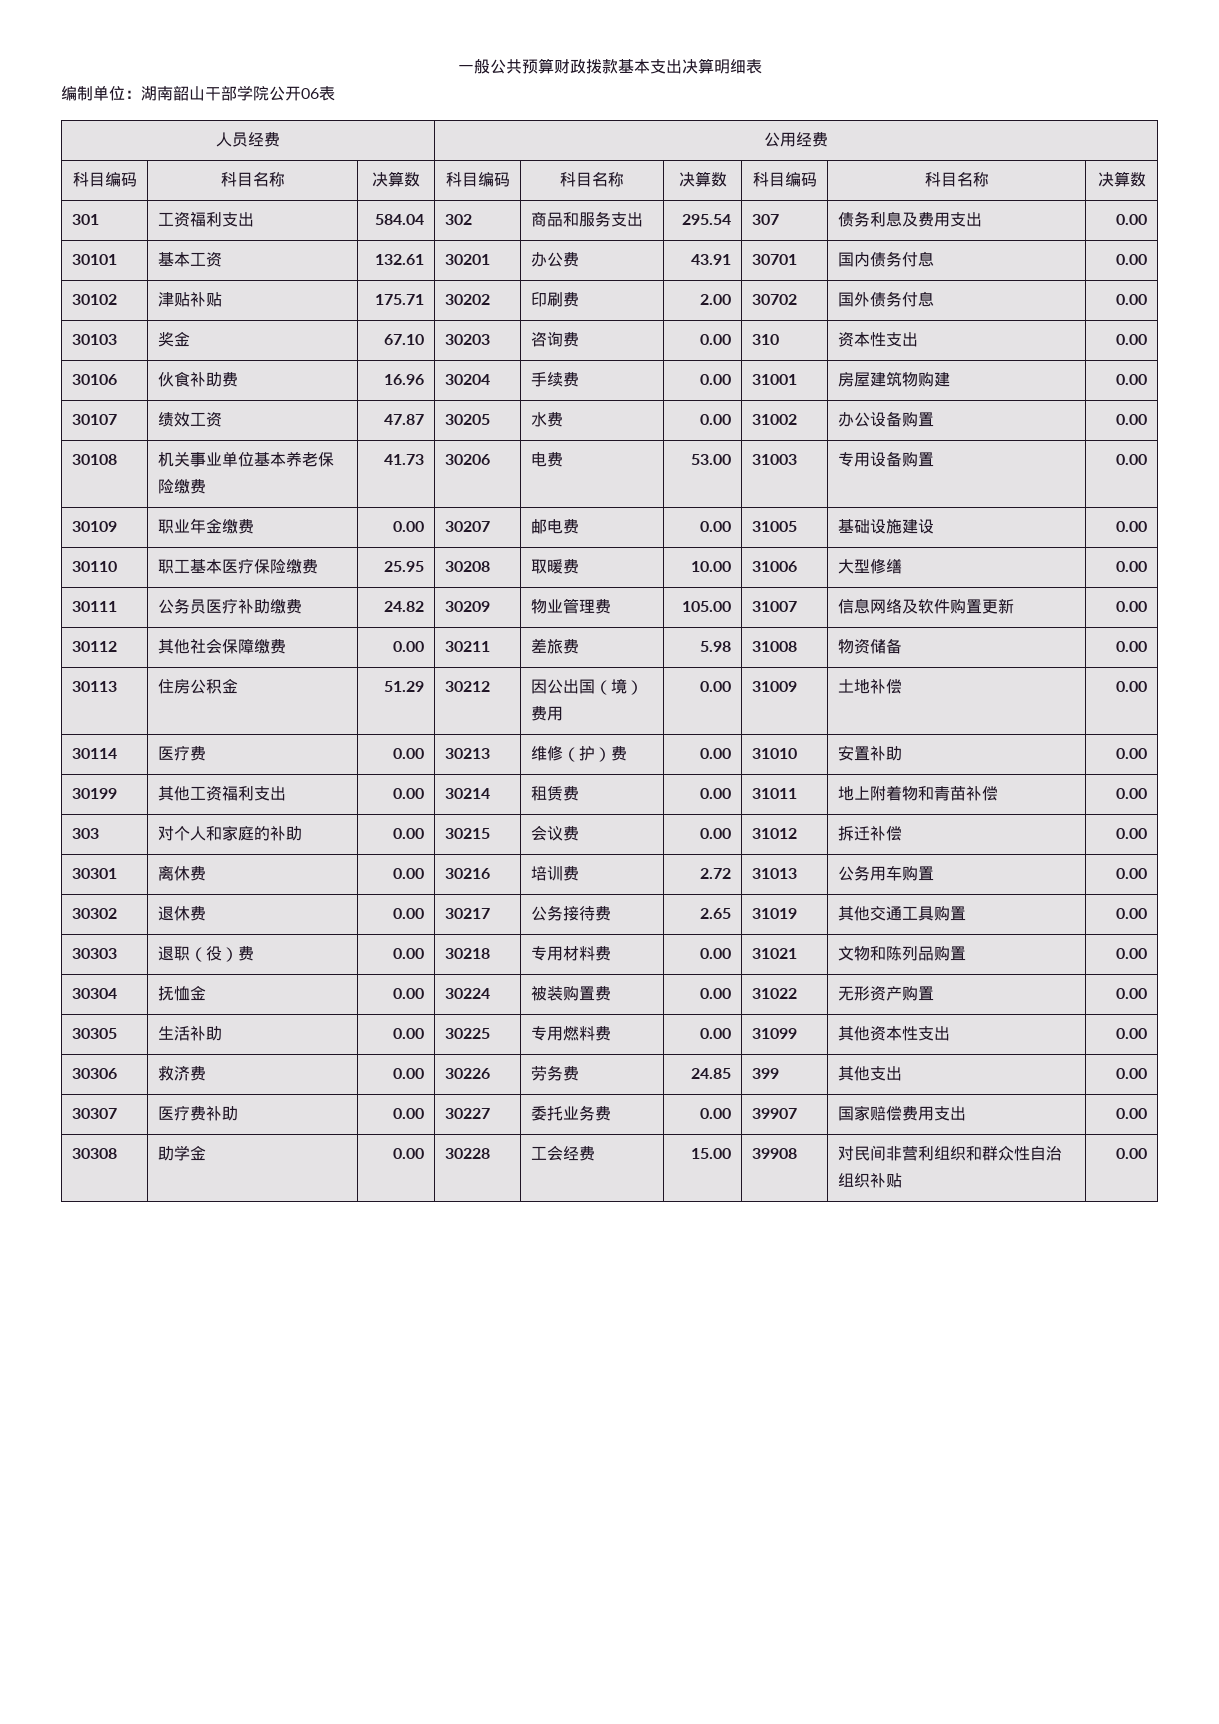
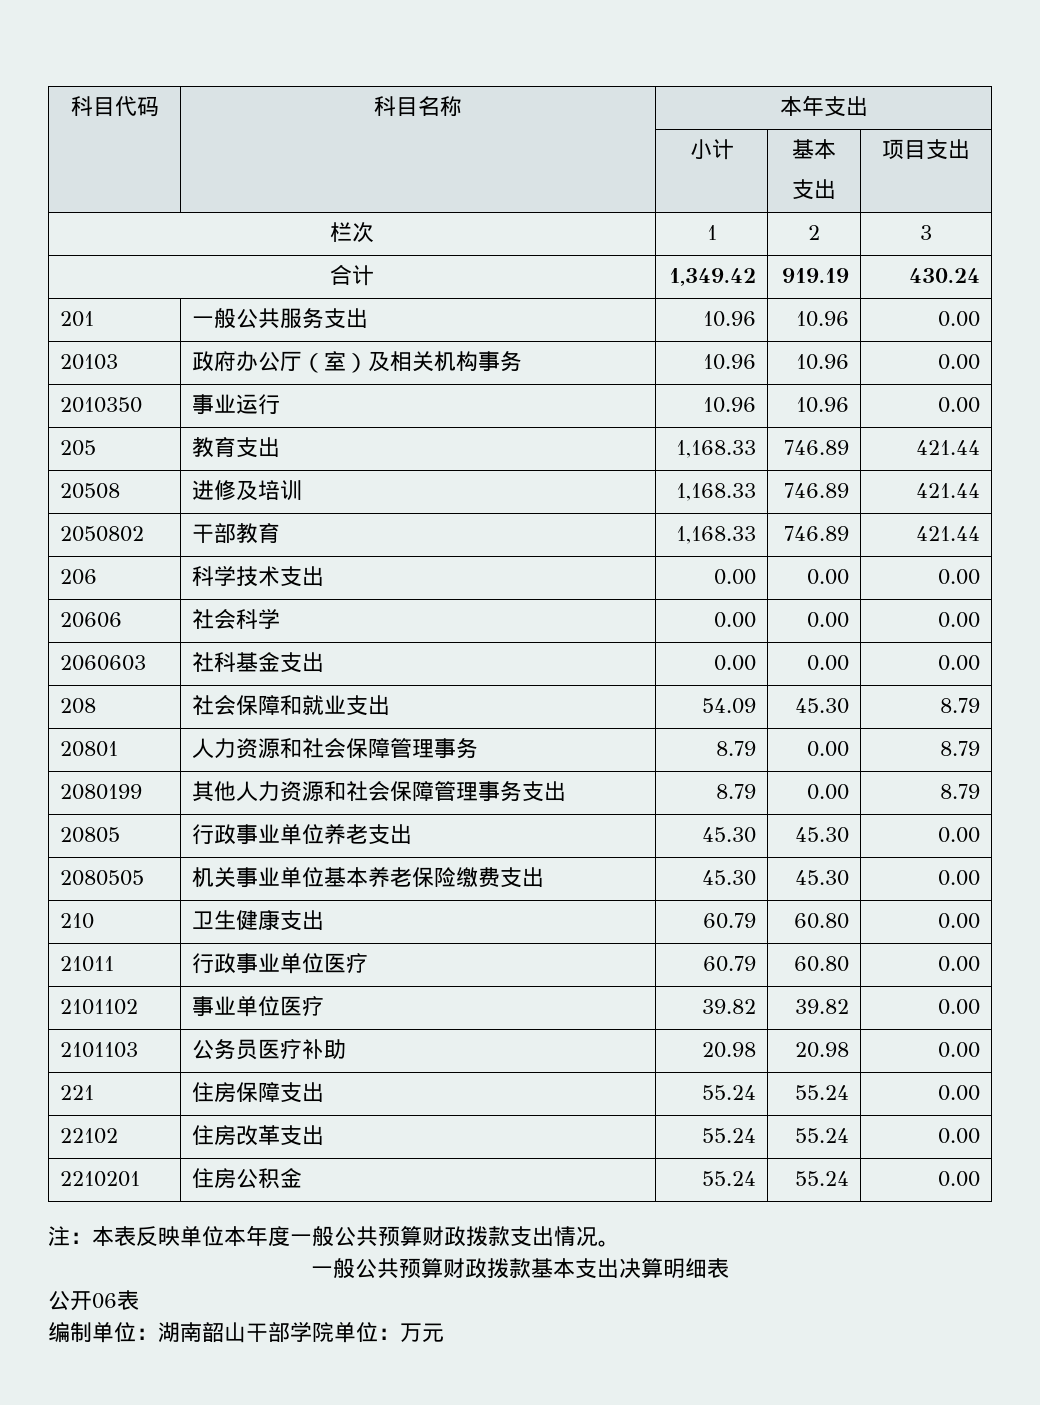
(457, 68) none -> [70,96,159,117] [374,96,462,117] [779,95,868,117] [689,139,734,160] [792,139,836,159] [792,179,836,200] [882,139,970,160] [330,222,374,242] [706,225,717,240] [808,225,820,240] [920,225,932,240] [330,264,374,286] [668,268,756,286] [781,268,849,283] [908,268,980,283] [60,311,95,327] [192,308,369,329] [702,311,756,327] [795,311,849,327] [937,311,980,327] [60,354,119,370] [192,351,523,373] [702,354,756,370] [795,354,849,370] [937,354,980,370] [60,397,143,413] [192,394,281,415] [702,397,756,413] [795,397,849,413] [937,397,980,413] [60,440,97,456] [192,437,281,458] [675,440,756,458] [783,440,849,455] [915,440,980,455] [60,483,121,499] [192,480,303,501] [675,483,756,501] [783,483,849,498] [915,483,980,498] [60,526,145,542] [192,523,281,544] [675,526,756,544] [783,526,849,541] [915,526,980,541] [60,569,98,585] [192,566,325,587] [713,569,756,585] [806,569,849,585] [937,569,980,585] [60,612,123,628] [192,609,281,629] [713,612,756,628] [806,612,849,628] [937,612,980,628] [60,655,147,671] [192,652,325,673] [713,655,756,671] [806,655,849,671] [937,655,980,671] [60,698,97,714] [192,695,391,716] [701,698,756,714] [794,698,849,714] [939,698,980,713] [60,741,119,757] [192,738,479,759] [715,741,756,756] [806,741,849,757] [939,741,980,756] [60,784,143,800] [192,781,567,802] [715,784,756,799] [806,784,849,800] [939,784,980,799] [60,827,121,843] [192,824,413,845] [701,827,756,843] [794,827,849,843] [937,827,980,843] [60,870,145,886] [192,867,545,888] [701,870,756,886] [794,870,849,886] [937,870,980,886] [60,913,95,929] [192,910,325,931] [702,913,756,929] [793,913,849,929] [937,913,980,929] [60,956,115,972] [192,953,369,974] [702,956,756,972] [793,956,849,972] [937,956,980,972] [60,999,139,1015] [192,996,325,1017] [701,999,756,1014] [794,999,849,1014] [937,999,980,1015] [60,1042,139,1058] [192,1039,347,1060] [701,1042,756,1058] [794,1042,849,1058] [937,1042,980,1058] [60,1085,95,1100] [192,1082,325,1103] [701,1085,756,1100] [794,1085,849,1100] [937,1085,980,1101] [60,1128,119,1144] [192,1125,325,1146] [701,1128,756,1143] [794,1128,849,1143] [937,1128,980,1144] [60,1171,141,1187] [192,1168,303,1189] [701,1171,756,1186] [794,1171,849,1186] [937,1171,980,1187] [48,1225,620,1247] 科目代码 | 科目名称 | 本年支出 // | | 小计 | 基本 // 支出 | 项目支出 // 栏次 | 1 | 2 | 3 // 合计 | 1,349.42 | 919.19 | 430.24 // 201 | 一般公共服务支出 | 10.96 | 10.96 | 0.00 // 20103 | 政府办公厅（室）及相关机构事务 | 10.96 | 10.96 | 0.00 // 2010350 | 事业运行 | 10.96 | 10.96 | 0.00 // 205 | 教育支出 | 1,168.33 | 746.89 | 421.44 // 20508 | 进修及培训 | 1,168.33 | 746.89 | 421.44 // 2050802 | 干部教育 | 1,168.33 | 746.89 | 421.44 // 206 | 科学技术支出 | 0.00 | 0.00 | 0.00 // 20606 | 社会科学 | 0.00 | 0.00 | 0.00 // 2060603 | 社科基金支出 | 0.00 | 0.00 | 0.00 // 208 | 社会保障和就业支出 | 54.09 | 45.30 | 8.79 // 20801 | 人力资源和社会保障管理事务 | 8.79 | 0.00 | 8.79 // 2080199 | 其他人力资源和社会保障管理事务支出 | 8.79 | 0.00 | 8.79 // 20805 | 行政事业单位养老支出 | 45.30 | 45.30 | 0.00 // 2080505 | 机关事业单位基本养老保险缴费支出 | 45.30 | 45.30 | 0.00 // 210 | 卫生健康支出 | 60.79 | 60.80 | 0.00 // 21011 | 行政事业单位医疗 | 60.79 | 60.80 | 0.00 // 2101102 | 事业单位医疗 | 39.82 | 39.82 | 0.00 // 2101103 | 公务员医疗补助 | 20.98 | 20.98 | 0.00 // 221 | 住房保障支出 | 55.24 | 55.24 | 0.00 // 22102 | 住房改革支出 | 55.24 | 55.24 | 0.00 // 2210201 | 住房公积金 | 55.24 | 55.24 | 0.00 // 注：本表反映单位本年度一般公共预算财政拨款支出情况。 //
(762, 66) none -> [48,1290,139,1311] // 公开06表
[269,86,335,101] [216,132,280,147] [764,132,828,147] [72,172,137,187] [220,172,285,187] [372,171,420,187] [445,172,510,187] [560,172,624,187] [678,171,727,187] [752,172,817,187] [924,172,989,187] [1097,171,1146,187] [72,214,100,225] [158,211,255,227] [374,214,424,225] [445,214,473,225] [531,211,644,227] [681,214,731,225] [752,214,780,225] [838,211,983,227] [1115,214,1147,225] [72,254,118,265] [158,252,223,267] [374,254,424,265] [445,254,491,265] [531,252,580,267] [690,254,731,265] [752,254,798,265] [838,251,935,267] [1115,254,1147,265] [72,294,118,305] [158,292,223,307] [374,294,424,305] [445,294,491,305] [531,292,580,307] [699,294,731,305] [752,294,798,305] [838,291,935,307] [1115,294,1147,305] [72,334,118,345] [158,332,191,347] [383,334,424,345] [445,334,491,345] [531,331,580,347] [699,334,731,345] [752,334,780,345] [838,332,919,347] [1115,334,1147,345] [72,374,118,385] [158,371,239,387] [383,374,424,385] [445,374,491,385] [531,372,580,387] [699,374,731,385] [752,374,798,385] [838,371,951,387] [1115,374,1147,385] [72,414,118,425] [158,412,223,427] [383,414,424,425] [445,414,491,425] [531,412,564,427] [699,414,731,425] [752,414,798,425] [838,411,935,427] [1115,414,1147,425] [72,454,118,465] [158,451,335,467] [158,479,207,494] [383,454,424,465] [445,454,491,465] [531,452,564,467] [690,454,731,465] [752,454,798,465] [838,451,935,467] [1115,454,1147,465] [72,521,118,532] [158,518,255,534] [392,521,424,532] [445,521,491,532] [531,519,580,534] [699,521,731,532] [752,521,798,532] [838,519,935,534] [1115,521,1147,532] [72,561,118,572] [158,558,319,574] [383,561,424,572] [445,561,491,572] [531,559,580,574] [690,561,731,572] [752,561,798,572] [838,558,903,574] [1115,561,1147,572] [72,601,118,612] [158,598,303,614] [383,601,424,612] [445,601,491,612] [531,598,612,614] [681,601,731,612] [752,601,798,612] [838,598,1015,614] [1115,601,1147,612] [72,641,118,652] [158,638,287,654] [392,641,424,652] [445,641,491,652] [531,638,580,654] [699,641,731,652] [752,641,798,652] [838,638,903,654] [1115,641,1147,652] [72,681,118,692] [158,679,239,694] [383,681,424,692] [445,681,491,692] [531,678,644,695] [531,706,564,721] [699,681,731,692] [752,681,798,692] [838,679,903,694] [1115,681,1147,692] [72,748,118,759] [158,745,207,761] [392,748,424,759] [445,748,491,759] [531,745,628,762] [699,748,731,759] [752,748,798,759] [838,745,903,761] [1115,748,1147,759] [72,788,118,799] [158,785,287,801] [392,788,424,799] [445,788,491,799] [531,786,580,801] [699,788,731,799] [752,788,798,799] [838,785,999,801] [1115,788,1147,799] [72,828,100,839] [158,825,303,841] [392,828,424,839] [445,828,491,839] [531,825,580,841] [699,828,731,839] [752,828,798,839] [838,826,903,841] [1115,828,1147,839] [72,868,118,879] [158,865,207,881] [392,868,424,879] [445,868,491,879] [531,866,580,881] [699,868,731,879] [752,868,798,879] [838,865,935,881] [1115,868,1147,879] [72,908,118,919] [158,906,207,921] [392,908,424,919] [445,908,491,919] [531,905,612,921] [699,908,731,919] [752,908,798,919] [838,906,967,921] [1115,908,1147,919] [72,948,118,959] [158,946,255,962] [392,948,424,959] [445,948,491,959] [531,946,612,961] [699,948,731,959] [752,948,798,959] [838,946,967,961] [1115,948,1147,959] [72,988,118,999] [158,986,207,1001] [392,988,424,999] [445,988,491,999] [531,986,612,1001] [699,988,731,999] [752,988,798,999] [838,986,935,1001] [1115,988,1147,999] [72,1028,118,1039] [158,1026,223,1041] [392,1028,424,1039] [445,1028,491,1039] [531,1026,612,1041] [699,1028,731,1039] [752,1028,798,1039] [838,1026,951,1041] [1115,1028,1147,1039] [72,1068,118,1079] [158,1066,207,1081] [392,1068,424,1079] [445,1068,491,1079] [531,1065,580,1081] [690,1068,731,1079] [752,1068,780,1079] [838,1066,903,1081] [1115,1068,1147,1079] [72,1108,118,1119] [158,1105,239,1121] [392,1108,424,1119] [445,1108,491,1119] [531,1105,612,1121] [699,1108,731,1119] [752,1108,798,1119] [838,1105,967,1121] [1115,1108,1147,1119] [72,1148,118,1159] [158,1145,207,1161] [392,1148,424,1159] [445,1148,491,1159] [531,1145,596,1161] [690,1148,731,1159] [752,1148,798,1159] [838,1145,1063,1161] [838,1173,903,1188] [1115,1148,1147,1159] 公开06表 // 人员经费 | 公用经费 // 科目编码 | 科目名称 | 决算数 | 科目编码 | 科目名称 | 决算数 | 科目编码 | 科目名称 | 决算数 // 301 | 工资福利支出 | 584.04 | 302 | 商品和服务支出 | 295.54 | 307 | 债务利息及费用支出 | 0.00 // 30101 | 基本工资 | 132.61 | 30201 | 办公费 | 43.91 | 30701 | 国内债务付息 | 0.00 // 30102 | 津贴补贴 | 175.71 | 30202 | 印刷费 | 2.00 | 30702 | 国外债务付息 | 0.00 // 30103 | 奖金 | 67.10 | 30203 | 咨询费 | 0.00 | 310 | 资本性支出 | 0.00 // 30106 | 伙食补助费 | 16.96 | 30204 | 手续费 | 0.00 | 31001 | 房屋建筑物购建 | 0.00 // 30107 | 绩效工资 | 47.87 | 30205 | 水费 | 0.00 | 31002 | 办公设备购置 | 0.00 // 30108 | 机关事业单位基本养老保险缴费 | 41.73 | 30206 | 电费 | 53.00 | 31003 | 专用设备购置 | 0.00 // 30109 | 职业年金缴费 | 0.00 | 30207 | 邮电费 | 0.00 | 31005 | 基础设施建设 | 0.00 // 30110 | 职工基本医疗保险缴费 | 25.95 | 30208 | 取暖费 | 10.00 | 31006 | 大型修缮 | 0.00 // 30111 | 公务员医疗补助缴费 | 24.82 | 30209 | 物业管理费 | 105.00 | 31007 | 信息网络及软件购置更新 | 0.00 // 30112 | 其他社会保障缴费 | 0.00 | 30211 | 差旅费 | 5.98 | 31008 | 物资储备 | 0.00 // 30113 | 住房公积金 | 51.29 | 30212 | 因公出国（境）费用 | 0.00 | 31009 | 土地补偿 | 0.00 // 30114 | 医疗费 | 0.00 | 30213 | 维修（护）费 | 0.00 | 31010 | 安置补助 | 0.00 // 30199 | 其他工资福利支出 | 0.00 | 30214 | 租赁费 | 0.00 | 31011 | 地上附着物和青苗补偿 | 0.00 // 303 | 对个人和家庭的补助 | 0.00 | 30215 | 会议费 | 0.00 | 31012 | 拆迁补偿 | 0.00 // 30301 | 离休费 | 0.00 | 30216 | 培训费 | 2.72 | 31013 | 公务用车购置 | 0.00 // 30302 | 退休费 | 0.00 | 30217 | 公务接待费 | 2.65 | 31019 | 其他交通工具购置 | 0.00 // 30303 | 退职（役）费 | 0.00 | 30218 | 专用材料费 | 0.00 | 31021 | 文物和陈列品购置 | 0.00 // 30304 | 抚恤金 | 0.00 | 30224 | 被装购置费 | 0.00 | 31022 | 无形资产购置 | 0.00 // 30305 | 生活补助 | 0.00 | 30225 | 专用燃料费 | 0.00 | 31099 | 其他资本性支出 | 0.00 // 30306 | 救济费 | 0.00 | 30226 | 劳务费 | 24.85 | 399 | 其他支出 | 0.00 // 30307 | 医疗费补助 | 0.00 | 30227 | 委托业务费 | 0.00 | 39907 | 国家赔偿费用支出 | 0.00 // 30308 | 助学金 | 0.00 | 30228 | 工会经费 | 15.00 | 39908 | 对民间非营利组织和群众性自治组织补贴 | 0.00 -> [334,1322,444,1343] 单位：万元

